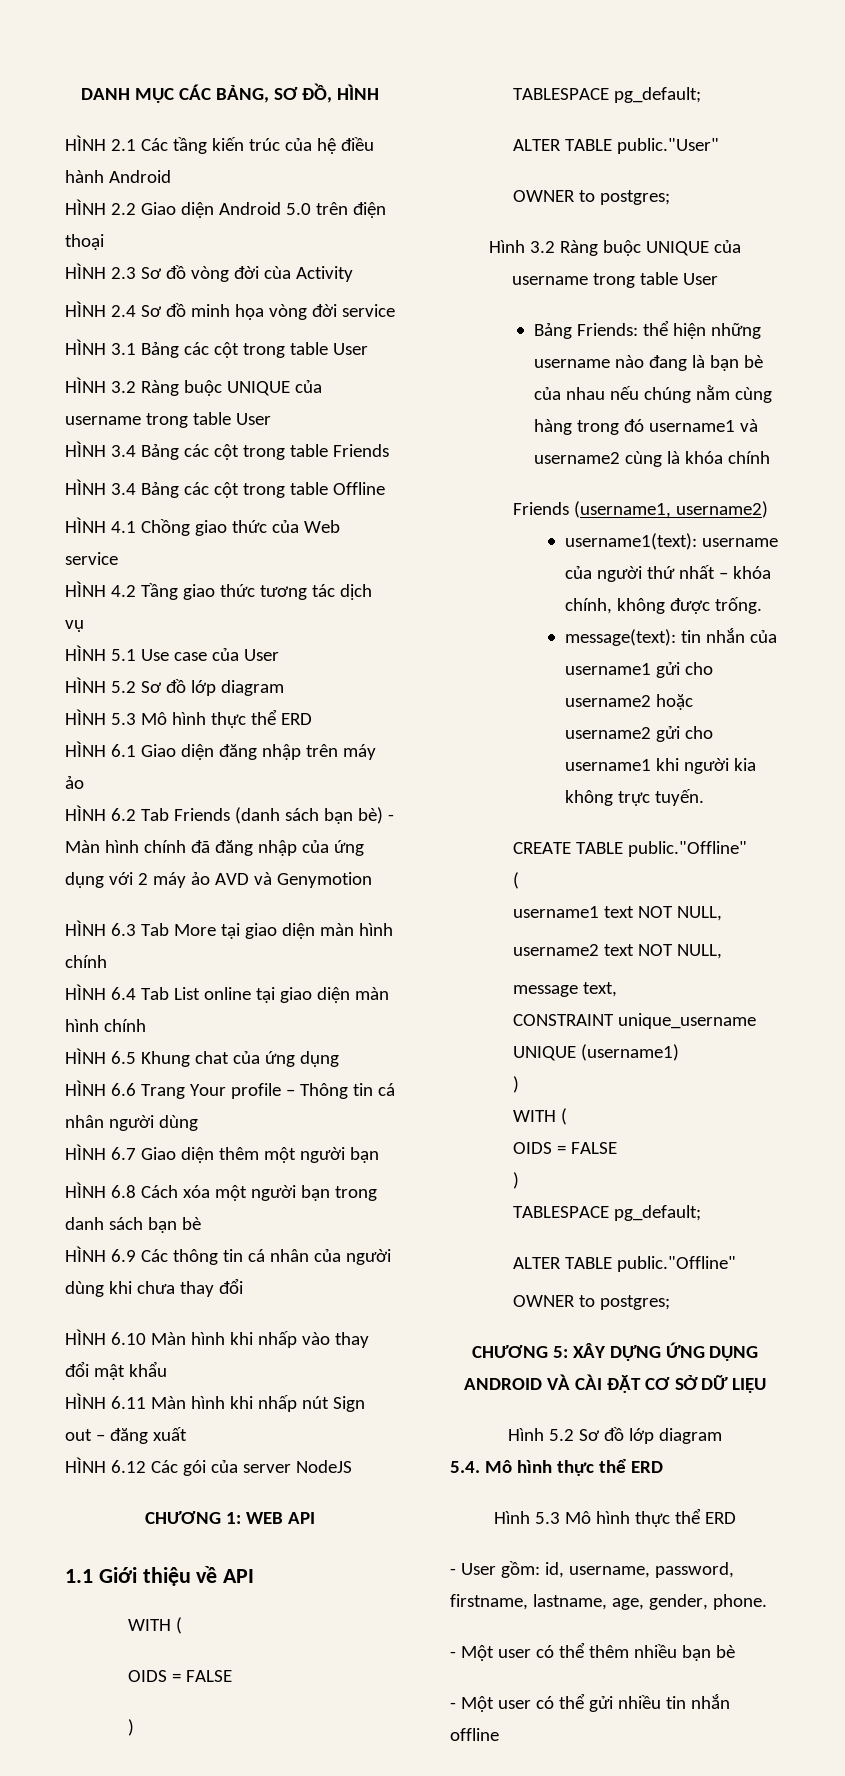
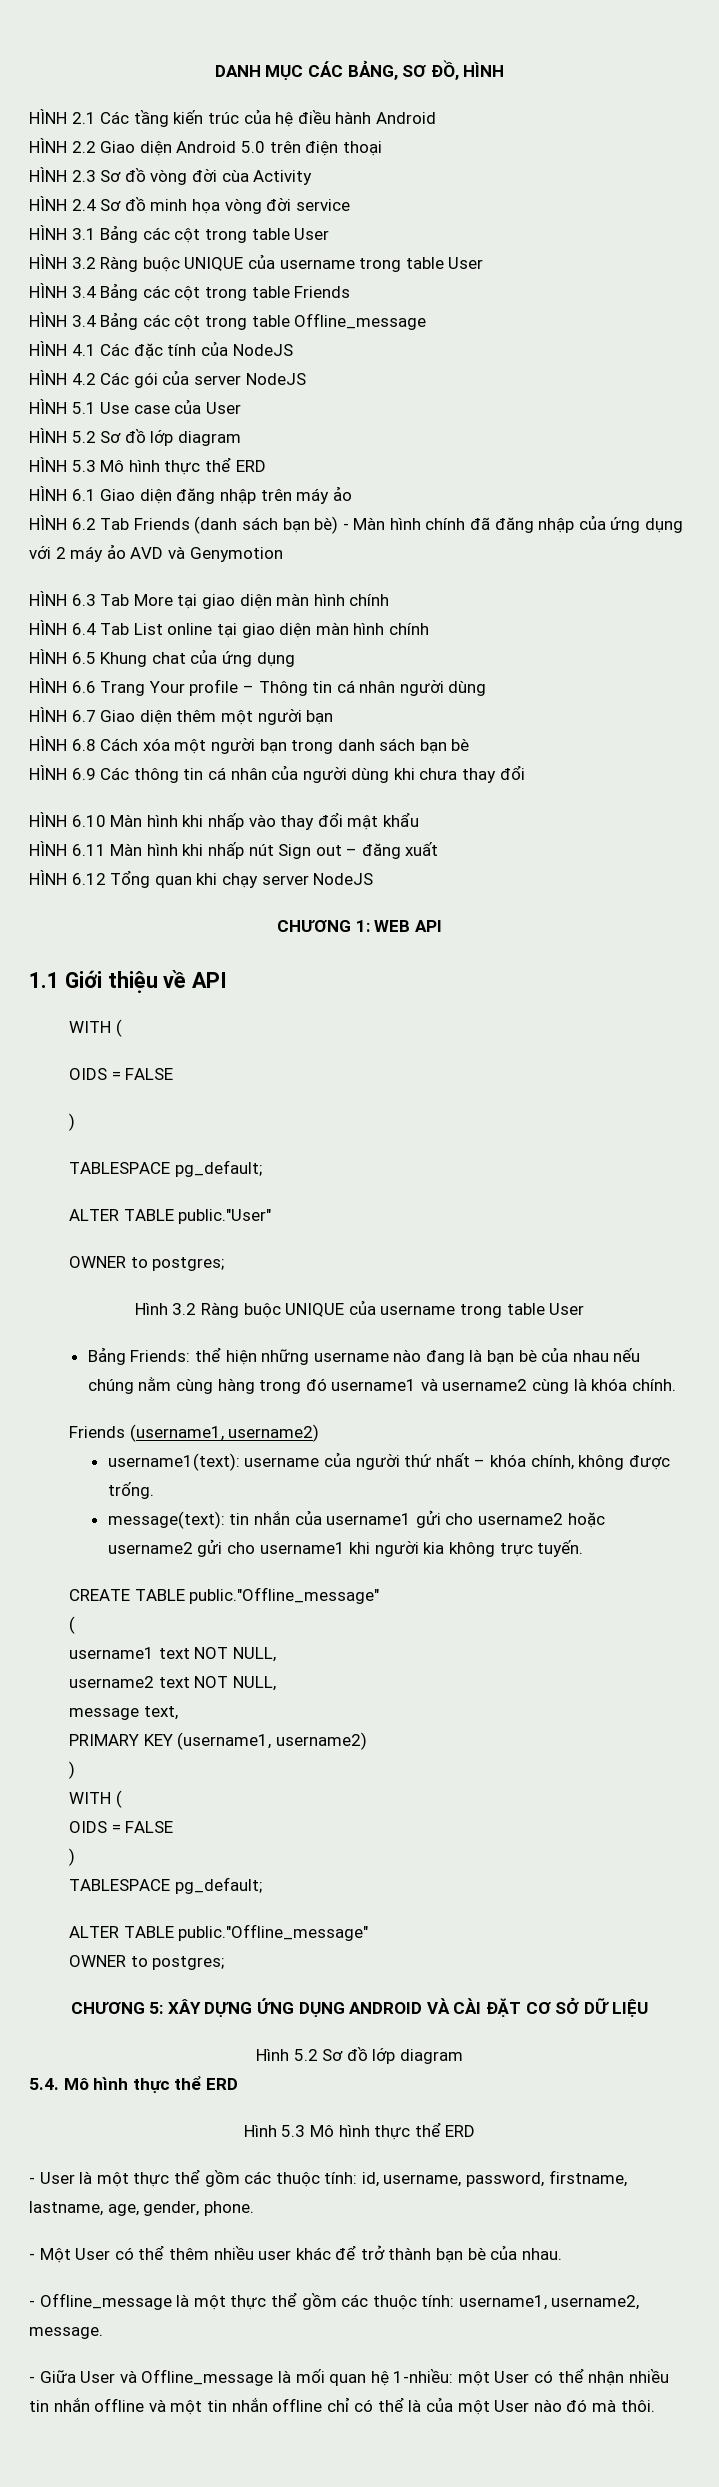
[332,482,385,495] Offline -> [294,313,427,330] Offline_message
[140,519,340,536] [65,552,118,565] [65,581,372,600] [65,620,84,632] Chồng giao thức của Web service // HÌNH 4.2 Tầng giao thức tương tác dịch vụ -> [100,341,293,359] [29,370,306,388] Các đặc tính của NodeJS // HÌNH 4.2 Các gói của server NodeJS
[150,1460,238,1476] Các gói của -> [110,870,258,888] Tổng quan khi chạy
[727,451,770,464] chính -> [631,1379,676,1391] chính.
[628,841,748,857] public."Offline" -> [189,1587,380,1604] public."Offline_message"
[513,1013,757,1029] [513,1044,680,1061] CONSTRAINT unique_username UNIQUE (username1) -> [69,1732,367,1750] PRIMARY KEY (username1, username2)
[617,1256,737,1272] public."Offline" -> [178,1924,369,1941] public."Offline_message"
[500,1561,540,1578] gồm: -> [79,2169,358,2187] là một thực thể gồm các thuộc tính:
[497,1649,531,1658] user -> [75,2248,111,2260] User
[681,1645,735,1661] [450,1693,613,1712] bạn bè // - Một user có thể gửi -> [258,2245,562,2263] [29,2292,640,2310] [29,2327,103,2339] [29,2368,625,2386] user khác để trở thành bạn bè của nhau. // - Offline_message là một thực thể gồm các thuộc tính: username1, username2, message. // - Giữa User và Offline_message là mối quan hệ 1-nhiều: một User có thể nhận
(499, 1734) none -> [148,2397,655,2415] và một tin nhắn offline chỉ có thể là của một User nào đó mà thôi.

